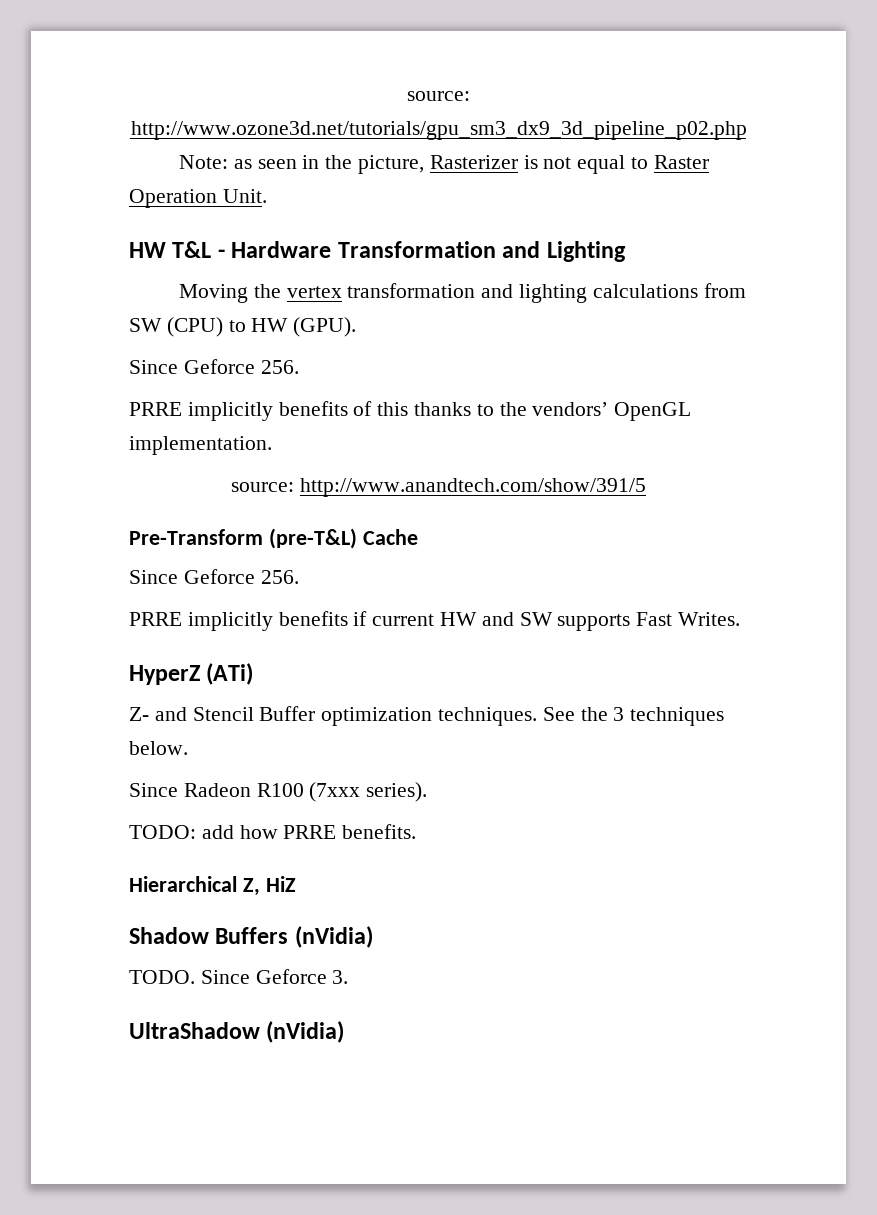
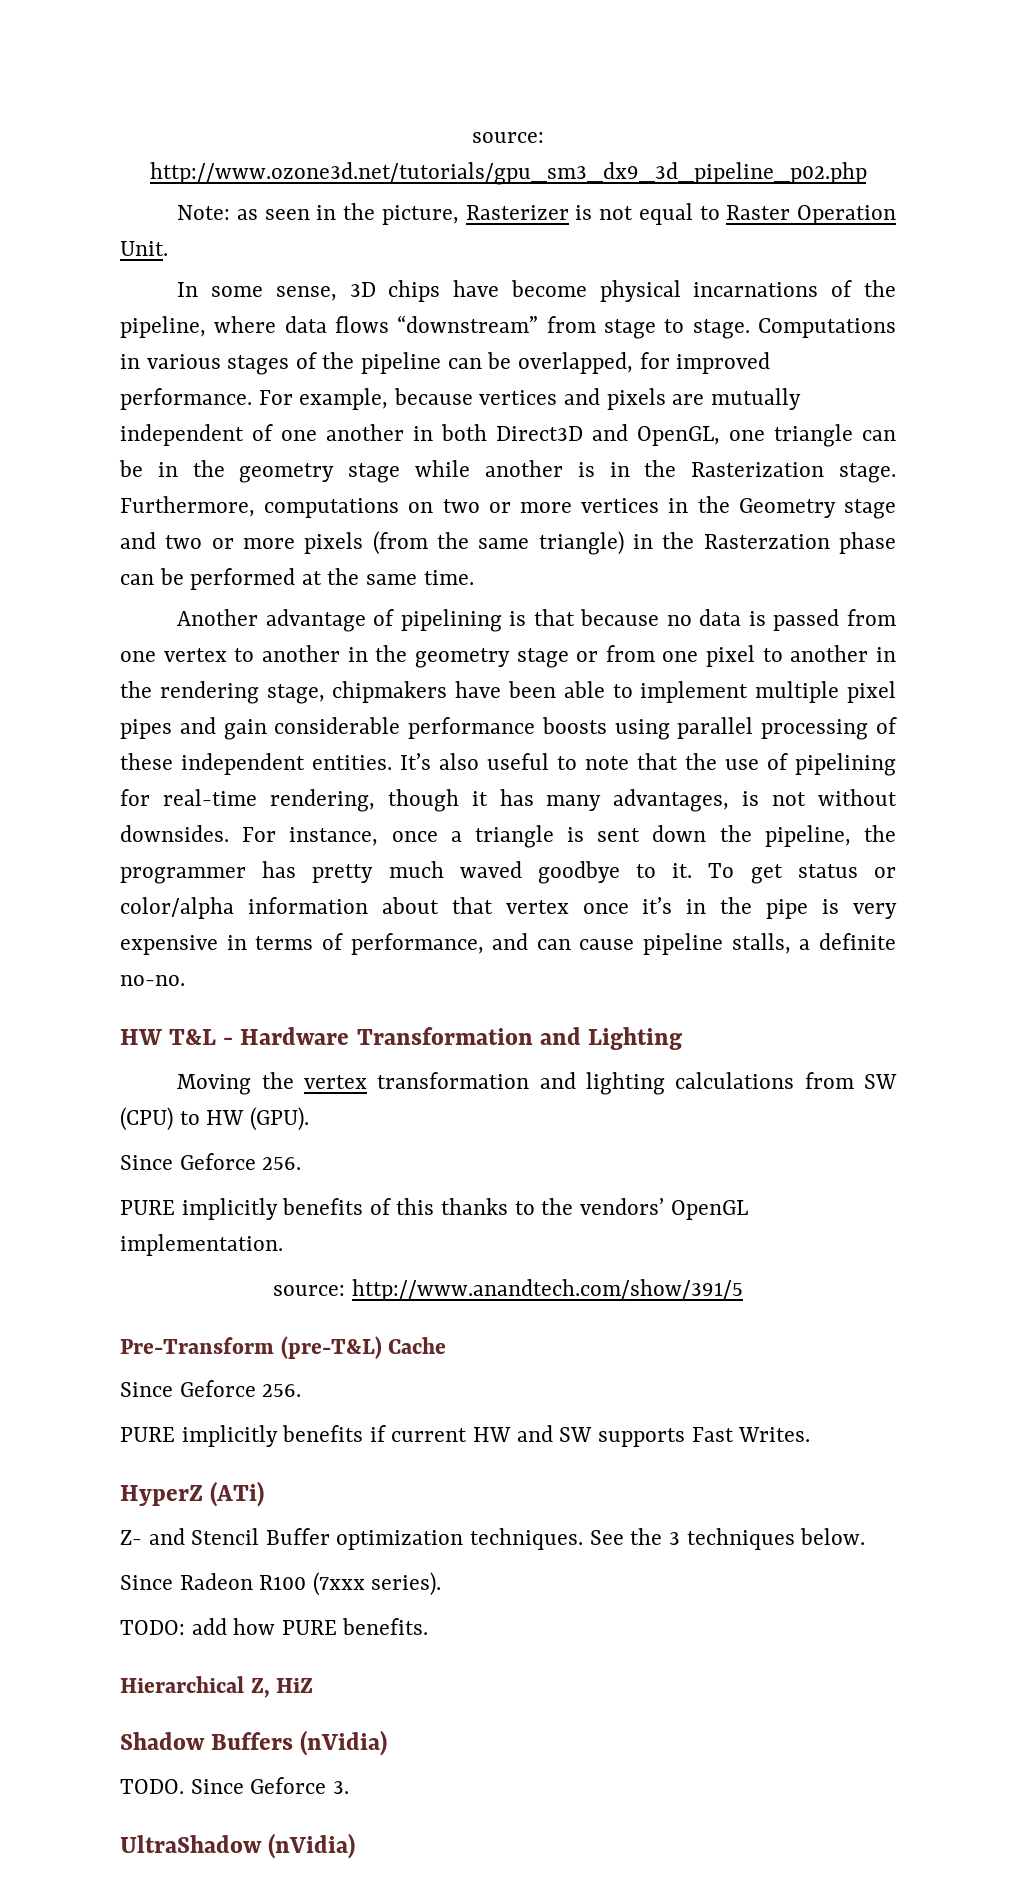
(267, 196) none -> [177,280,896,302] [120,315,896,339] [120,352,771,375] [120,388,801,410] [120,424,896,447] [119,460,897,483] [120,496,897,519] [120,531,897,555] [120,568,474,590] [177,609,896,632] [120,645,896,668] [120,681,896,704] [120,717,898,740] [120,753,896,776] [120,789,897,812] [120,825,896,848] [120,861,896,884] [120,897,897,919] [120,933,896,955] [120,975,185,986] // In some sense, 3D chips have become physical incarnations of the pipeline, where data flows “downstream” from stage to stage. Computations in various stages of the pipeline can be overlapped, for improved performance. For example, because vertices and pixels are mutually independent of one another in both Direct3D and OpenGL, one triangle can be in the geometry stage while another is in the Rasterization stage. Furthermore, computations on two or more vertices in the Geometry stage and two or more pixels (from the same triangle) in the Rasterzation phase can be performed at the same time. // Another advantage of pipelining is that because no data is passed from one vertex to another in the geometry stage or from one pixel to another in the rendering stage, chipmakers have been able to implement multiple pixel pipes and gain considerable performance boosts using parallel processing of these independent entities. It’s also useful to note that the use of pipelining for real-time rendering, though it has many advantages, is not without downsides. For instance, once a triangle is sent down the pipeline, the programmer has pretty much waved goodbye to it. To get status or color/alpha information about that vertex once it’s in the pipe is very expensive in terms of performance, and can cause pipeline stalls, a definite no-no.
[129,402,182,416] PRRE -> [120,1200,175,1215] PURE
[129,612,182,626] PRRE -> [120,1427,175,1442] PURE
[283,825,337,839] PRRE -> [281,1620,337,1635] PURE

